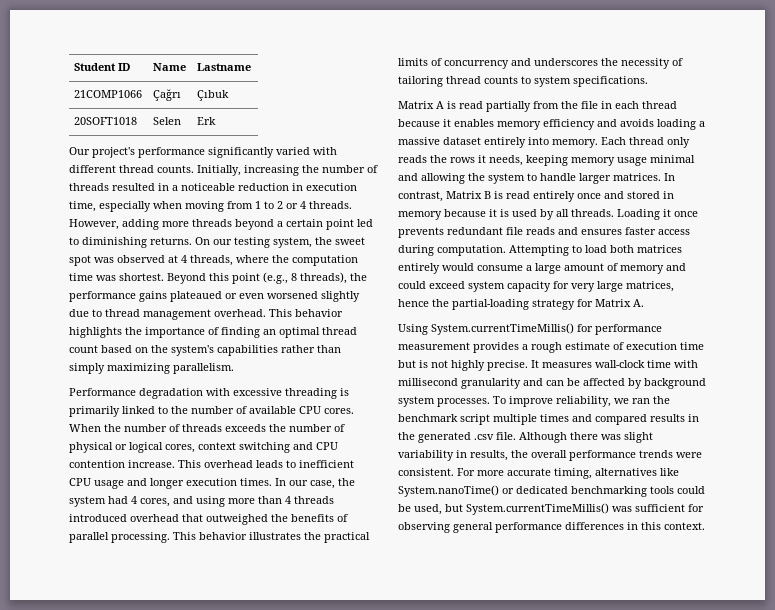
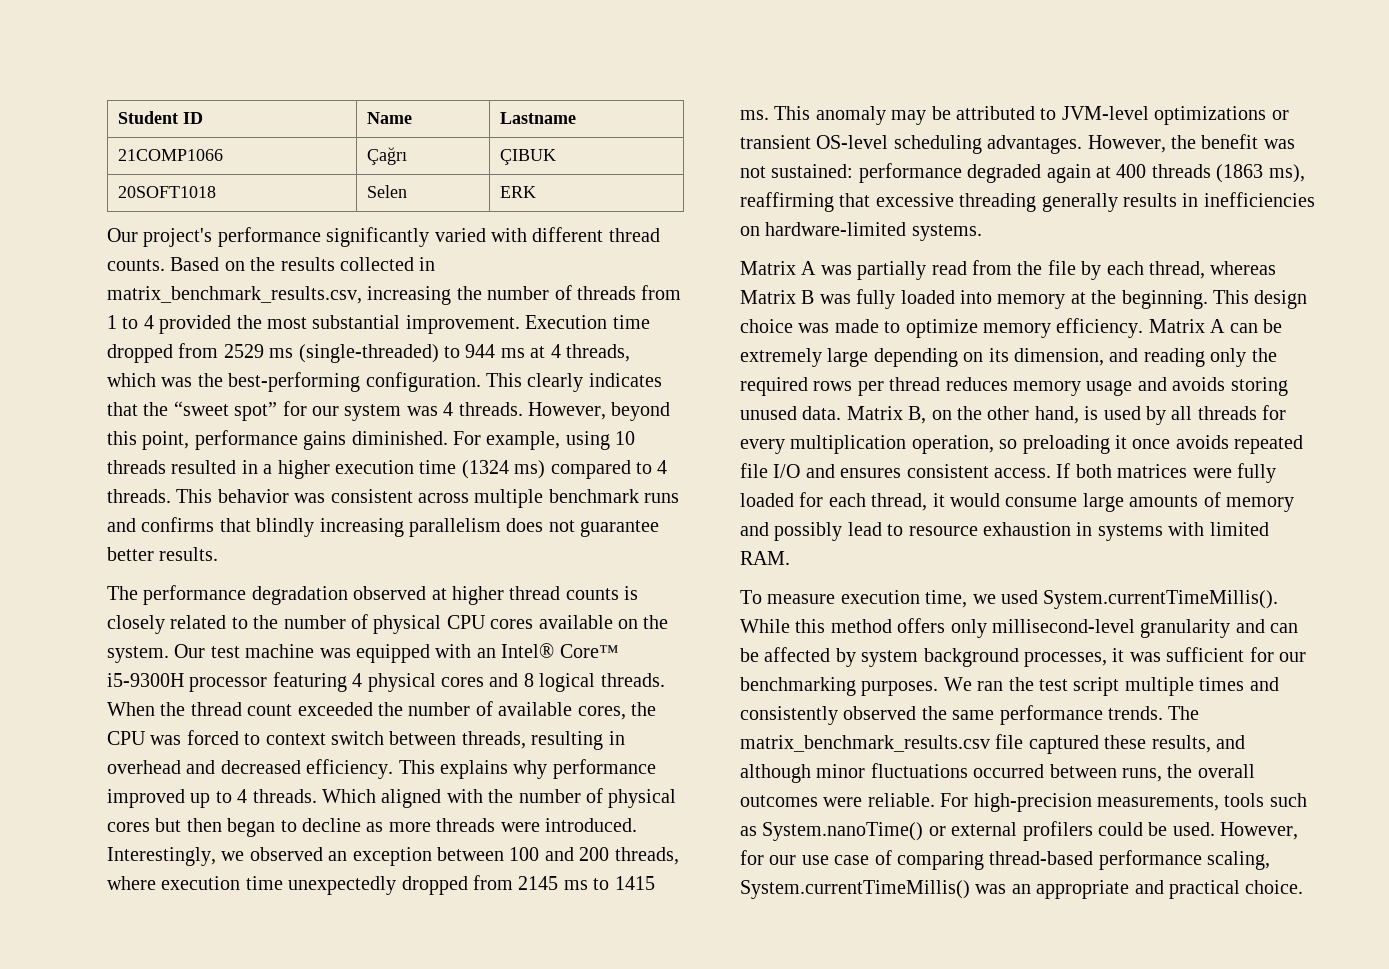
[197,90,230,101] Çıbuk -> [500,149,557,165] ÇIBUK
[197,117,217,125] Erk -> [500,186,537,198] ERK
[197,165,241,176] Initially, -> [170,257,436,271] [107,286,362,304] Based on the results collected in matrix_benchmark_results.csv,
[112,183,357,191] [69,201,352,212] [69,219,373,230] [69,237,365,248] [69,255,358,266] [69,272,367,284] [69,291,360,302] [69,309,343,320] [69,327,357,338] [69,345,341,356] [69,363,234,374] [69,388,349,399] [69,406,354,417] [69,424,345,432] [69,442,338,453] [69,460,354,468] [69,478,355,489] [69,496,334,507] [69,514,348,525] [69,532,370,543] [398,58,683,69] [398,76,648,87] [398,101,677,112] [398,119,705,130] [398,137,690,148] [398,155,695,166] [398,173,675,184] [398,191,674,202] [398,209,698,220] [398,227,690,238] [398,245,682,256] [398,263,686,274] [398,281,674,292] [398,299,644,310] [398,323,662,335] [398,342,704,353] [398,360,698,371] [398,378,458,386] resulted in a noticeable reduction in execution time, especially when moving from 1 to 2 or 4 threads. However, adding more threads beyond a certain point led to diminishing returns. On our testing system, the sweet spot was observed at 4 threads, where the computation time was shortest. Beyond this point (e.g., 8 threads), the performance gains plateaued or even worsened slightly due to thread management overhead. This behavior highlights the importance of finding an optimal thread count based on the system's capabilities rather than simply maximizing parallelism. // Performance degradation with excessive threading is primarily linked to the number of available CPU cores. When the number of threads exceeds the number of physical or logical cores, context switching and CPU contention increase. This overhead leads to inefficient CPU usage and longer execution times. In our case, the system had 4 cores, and using more than 4 threads introduced overhead that outweighed the benefits of parallel processing. This behavior illustrates the practical limits of concurrency and underscores the necessity of tailoring thread counts to system specifications. // Matrix A is read partially from the file in each thread because it enables memory efficiency and avoids loading a massive dataset entirely into memory. Each thread only reads the rows it needs, keeping memory usage minimal and allowing the system to handle larger matrices. In contrast, Matrix B is read entirely once and stored in memory because it is used by all threads. Loading it once prevents redundant file reads and ensures faster access during computation. Attempting to load both matrices entirely would consume a large amount of memory and could exceed system capacity for very large matrices, hence the partial-loading strategy for Matrix A. // Using System.currentTimeMillis() for performance measurement provides a rough estimate of execution time but is not highly precise. It measures wall-clock time with millisecond -> [641,285,682,300] [107,315,650,334] [107,343,630,363] [107,372,662,392] [107,401,671,421] [107,430,636,450] [107,460,668,479] [107,489,680,508] [107,517,660,537] [107,547,219,561] [107,585,639,605] [107,614,669,634] [107,643,619,663] [107,672,665,692] [107,701,656,720] [107,730,625,750] [107,759,656,779] [107,788,677,808] [107,818,637,837] [107,847,679,866] [107,875,655,895] [740,106,1289,125] [740,134,1295,154] [740,163,1305,183] [740,192,1315,212] [740,222,982,241] [740,260,1277,280] [740,289,1308,309] [740,318,1282,338] [740,348,1277,367] [740,377,1288,396] [740,405,1287,425] [740,435,1304,454] [740,463,1276,483] [740,492,1294,512] [740,522,1269,541] [740,551,790,565] [740,590,1279,609] [740,618,1135,638] from 1 to 4 provided the most substantial improvement. Execution time dropped from 2529 ms (single-threaded) to 944 ms at 4 threads, which was the best-performing configuration. This clearly indicates that the “sweet spot” for our system was 4 threads. However, beyond this point, performance gains diminished. For example, using 10 threads resulted in a higher execution time (1324 ms) compared to 4 threads. This behavior was consistent across multiple benchmark runs and confirms that blindly increasing parallelism does not guarantee better results. // The performance degradation observed at higher thread counts is closely related to the number of physical CPU cores available on the system. Our test machine was equipped with an Intel® Core™ i5-9300H processor featuring 4 physical cores and 8 logical threads. When the thread count exceeded the number of available cores, the CPU was forced to context switch between threads, resulting in overhead and decreased efficiency. This explains why performance improved up to 4 threads. Which aligned with the number of physical cores but then began to decline as more threads were introduced. Interestingly, we observed an exception between 100 and 200 threads, where execution time unexpectedly dropped from 2145 ms to 1415 ms. This anomaly may be attributed to JVM-level optimizations or transient OS-level scheduling advantages. However, the benefit was not sustained: performance degraded again at 400 threads (1863 ms), reaffirming that excessive threading generally results in inefficiencies on hardware-limited systems. // Matrix A was partially read from the file by each thread, whereas Matrix B was fully loaded into memory at the beginning. This design choice was made to optimize memory efficiency. Matrix A can be extremely large depending on its dimension, and reading only the required rows per thread reduces memory usage and avoids storing unused data. Matrix B, on the other hand, is used by all threads for every multiplication operation, so preloading it once avoids repeated file I/O and ensures consistent access. If both matrices were fully loaded for each thread, it would consume large amounts of memory and possibly lead to resource exhaustion in systems with limited RAM. // To measure execution time, we used System.currentTimeMillis(). While this method offers only millisecond-level
[644,378,706,389] [398,396,629,407] background system processes. To improve reliability, we -> [861,647,1306,667] [740,677,972,696] system background processes, it was sufficient for our benchmarking purposes. We
[398,414,458,422] benchmark -> [1039,679,1068,691] test
[595,414,699,425] [398,432,653,443] [398,450,702,461] [398,468,679,479] [398,485,705,497] [398,503,704,515] [398,522,705,533] compared results in the generated .csv file. Although there was slight variability in results, the overall performance trends were consistent. For more accurate timing, alternatives like System.nanoTime() or dedicated benchmarking tools could be used, but System.currentTimeMillis() was sufficient for observing general performance differences in this context. -> [740,705,1200,725] [740,734,1245,754] [740,763,1255,783] [740,793,1307,812] [740,821,1299,841] [740,850,1271,870] [740,880,1304,899] consistently observed the same performance trends. The matrix_benchmark_results.csv file captured these results, and although minor fluctuations occurred between runs, the overall outcomes were reliable. For high-precision measurements, tools such as System.nanoTime() or external profilers could be used. However, for our use case of comparing thread-based performance scaling, System.currentTimeMillis() was an appropriate and practical choice.

